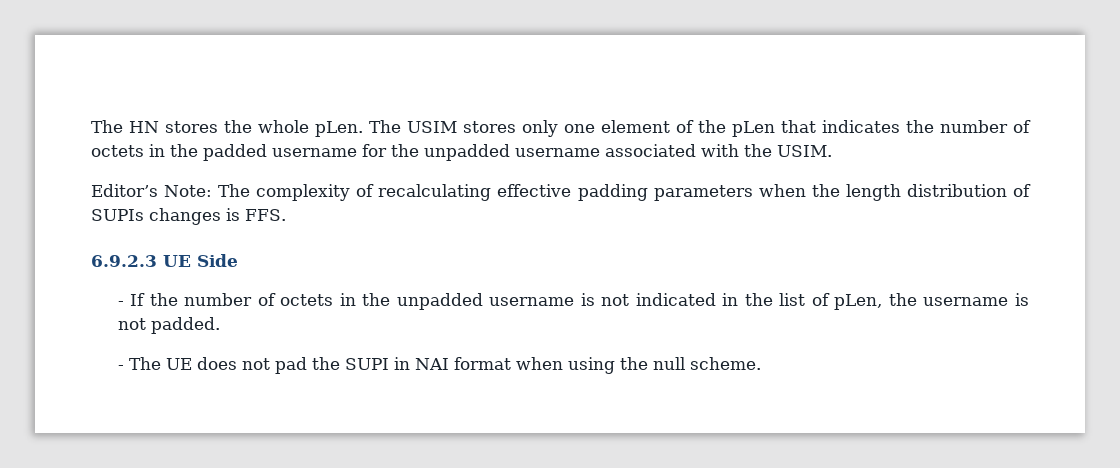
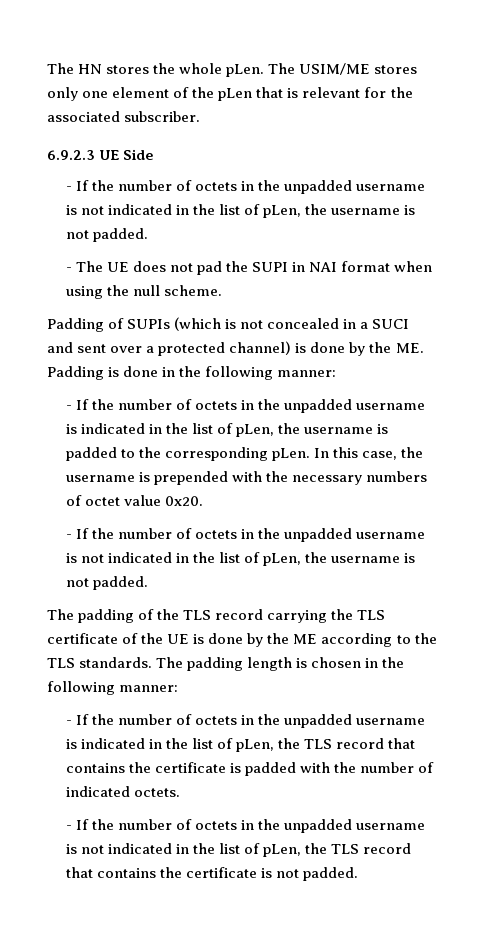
[407,121,457,133] USIM -> [299,63,371,75] USIM/ME
[822,120,1031,133] [91,144,832,161] [91,184,1032,201] [91,208,286,225] indicates the number of octets in the padded username for the unpadded username associated with the USIM. // Editor’s Note: The complexity of recalculating effective padding parameters when the length distribution of SUPIs changes is FFS. -> [287,87,413,98] [47,111,201,122] is relevant for the associated subscriber.
(761, 363) none -> [47,317,410,332] [47,341,424,356] [47,366,337,380] [65,399,425,413] [65,423,388,437] [65,447,423,461] [65,471,427,485] [65,495,203,506] [65,528,425,542] [65,552,416,566] [65,576,148,590] [47,609,386,623] [47,633,437,647] [47,657,405,671] [47,681,179,695] [65,714,425,728] [65,738,416,752] [65,762,434,776] [65,786,180,797] [65,819,425,833] [65,843,412,857] [65,867,358,881] // Padding of SUPIs (which is not concealed in a SUCI and sent over a protected channel) is done by the ME. Padding is done in the following manner: // - If the number of octets in the unpadded username is indicated in the list of pLen, the username is padded to the corresponding pLen. In this case, the username is prepended with the necessary numbers of octet value 0x20. // - If the number of octets in the unpadded username is not indicated in the list of pLen, the username is not padded. // The padding of the TLS record carrying the TLS certificate of the UE is done by the ME according to the TLS standards. The padding length is chosen in the following manner: // - If the number of octets in the unpadded username is indicated in the list of pLen, the TLS record that contains the certificate is padded with the number of indicated octets. // - If the number of octets in the unpadded username is not indicated in the list of pLen, the TLS record that contains the certificate is not padded.

